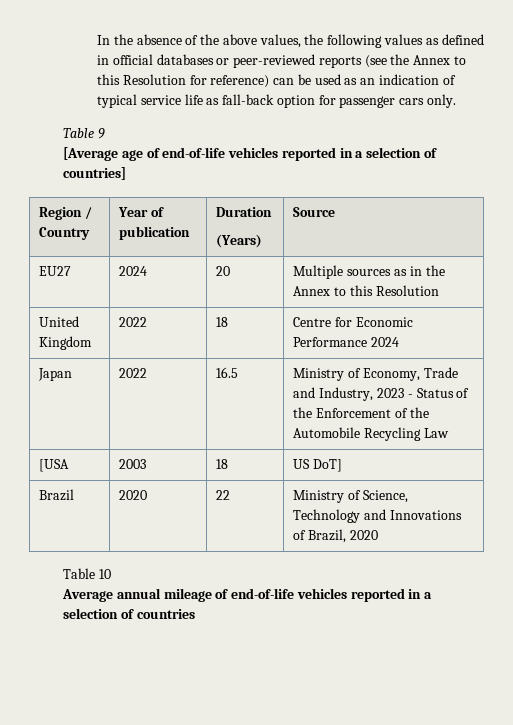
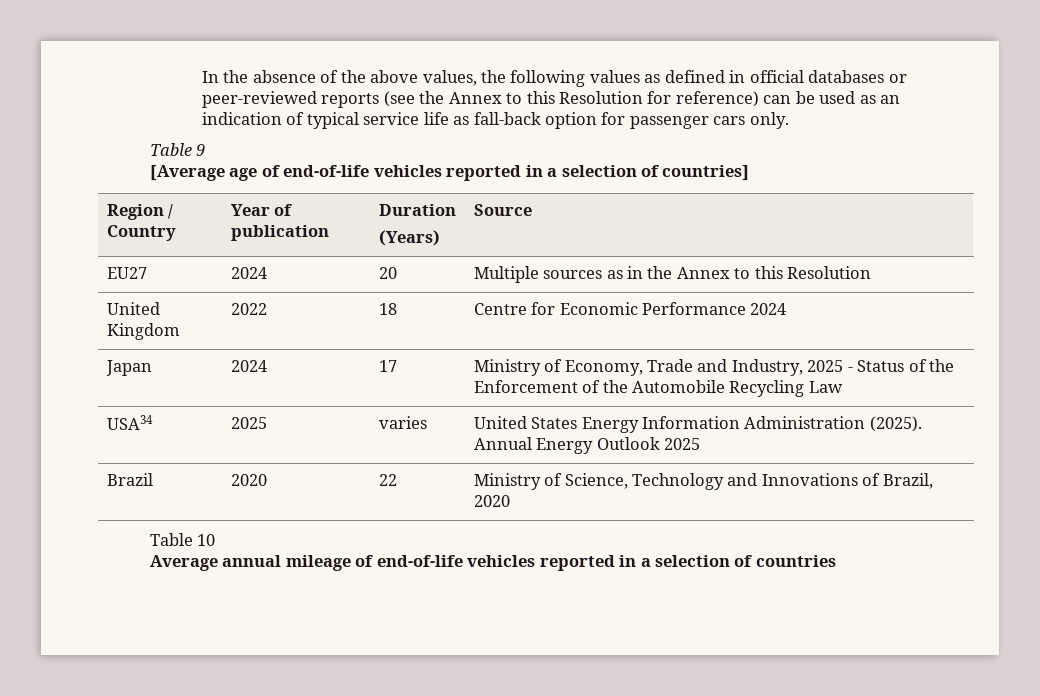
[119,368,148,378] [216,367,239,378] 2022 | 16.5 -> [230,360,267,372] [378,360,397,372] 2024 | 17
[377,388,405,398] 2023 -> [807,360,844,372] 2025
[39,459,70,472] [119,459,147,469] [216,459,229,469] [293,459,343,472] [USA | 2003 | 18 | US DoT] -> [106,415,153,430] [230,417,267,429] [378,416,427,429] [473,416,922,433] [473,437,701,454] USA34 | 2025 | varies | United States Energy Information Administration (2025). Annual Energy Outlook 2025

